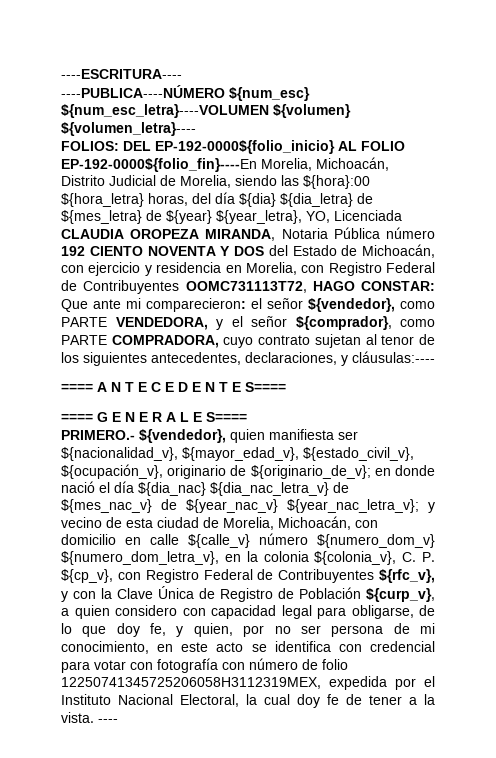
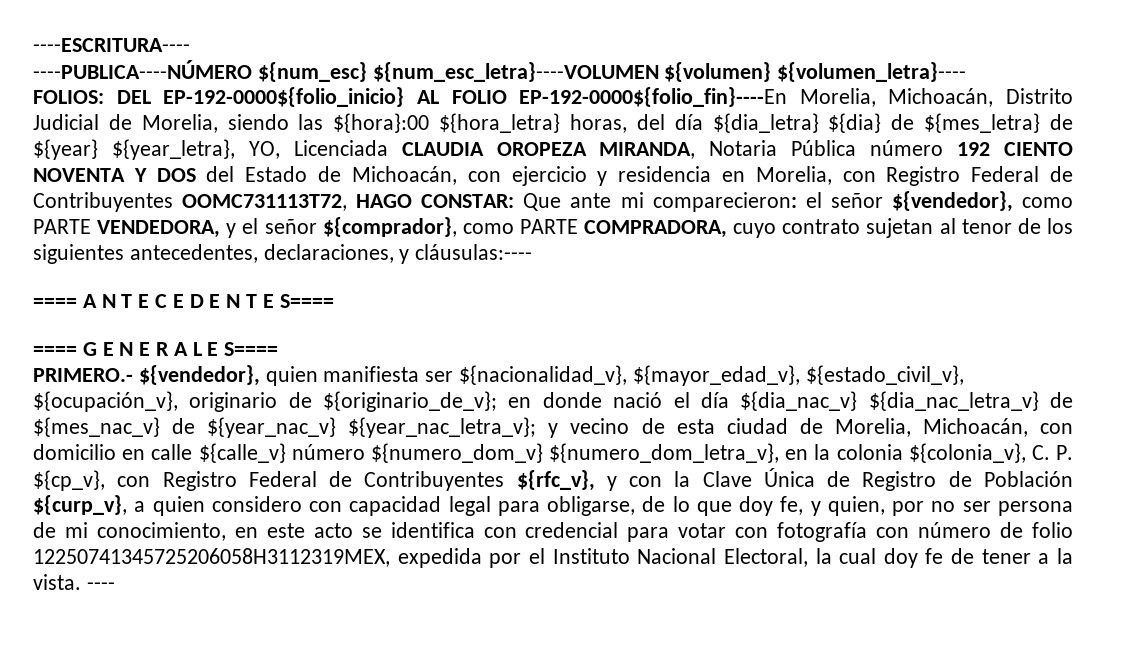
[239,193,353,207] ${dia} ${dia_letra} -> [712,113,882,133] ${dia_letra} ${dia}
[138,482,206,496] ${dia_nac} -> [740,391,858,411] ${dia_nac_v}

